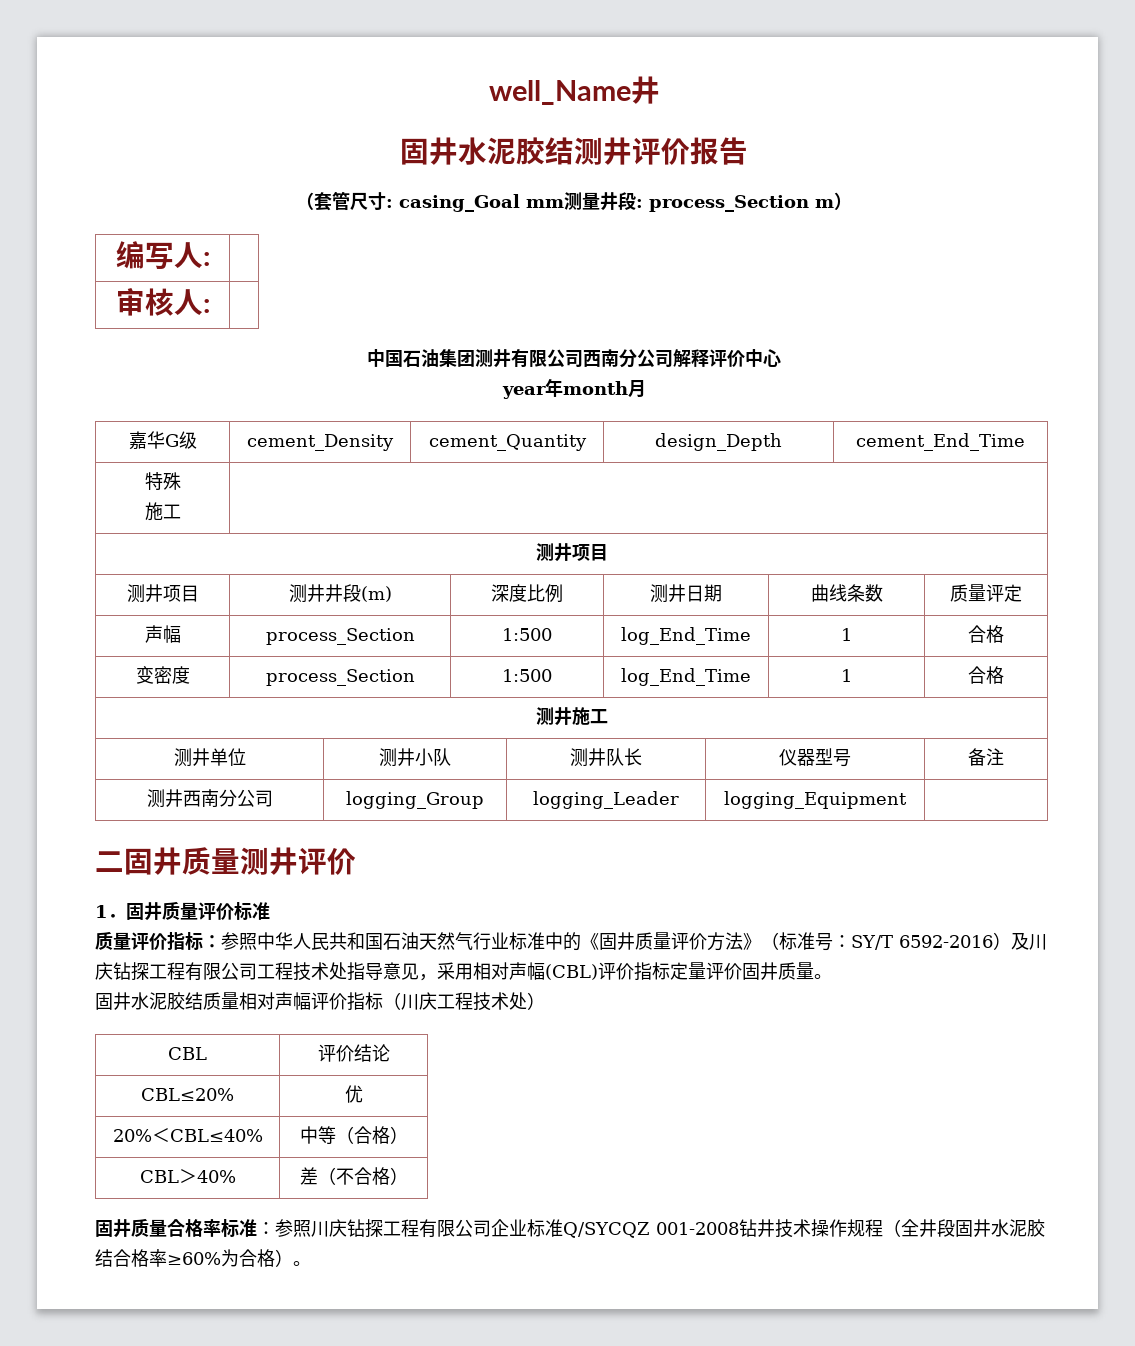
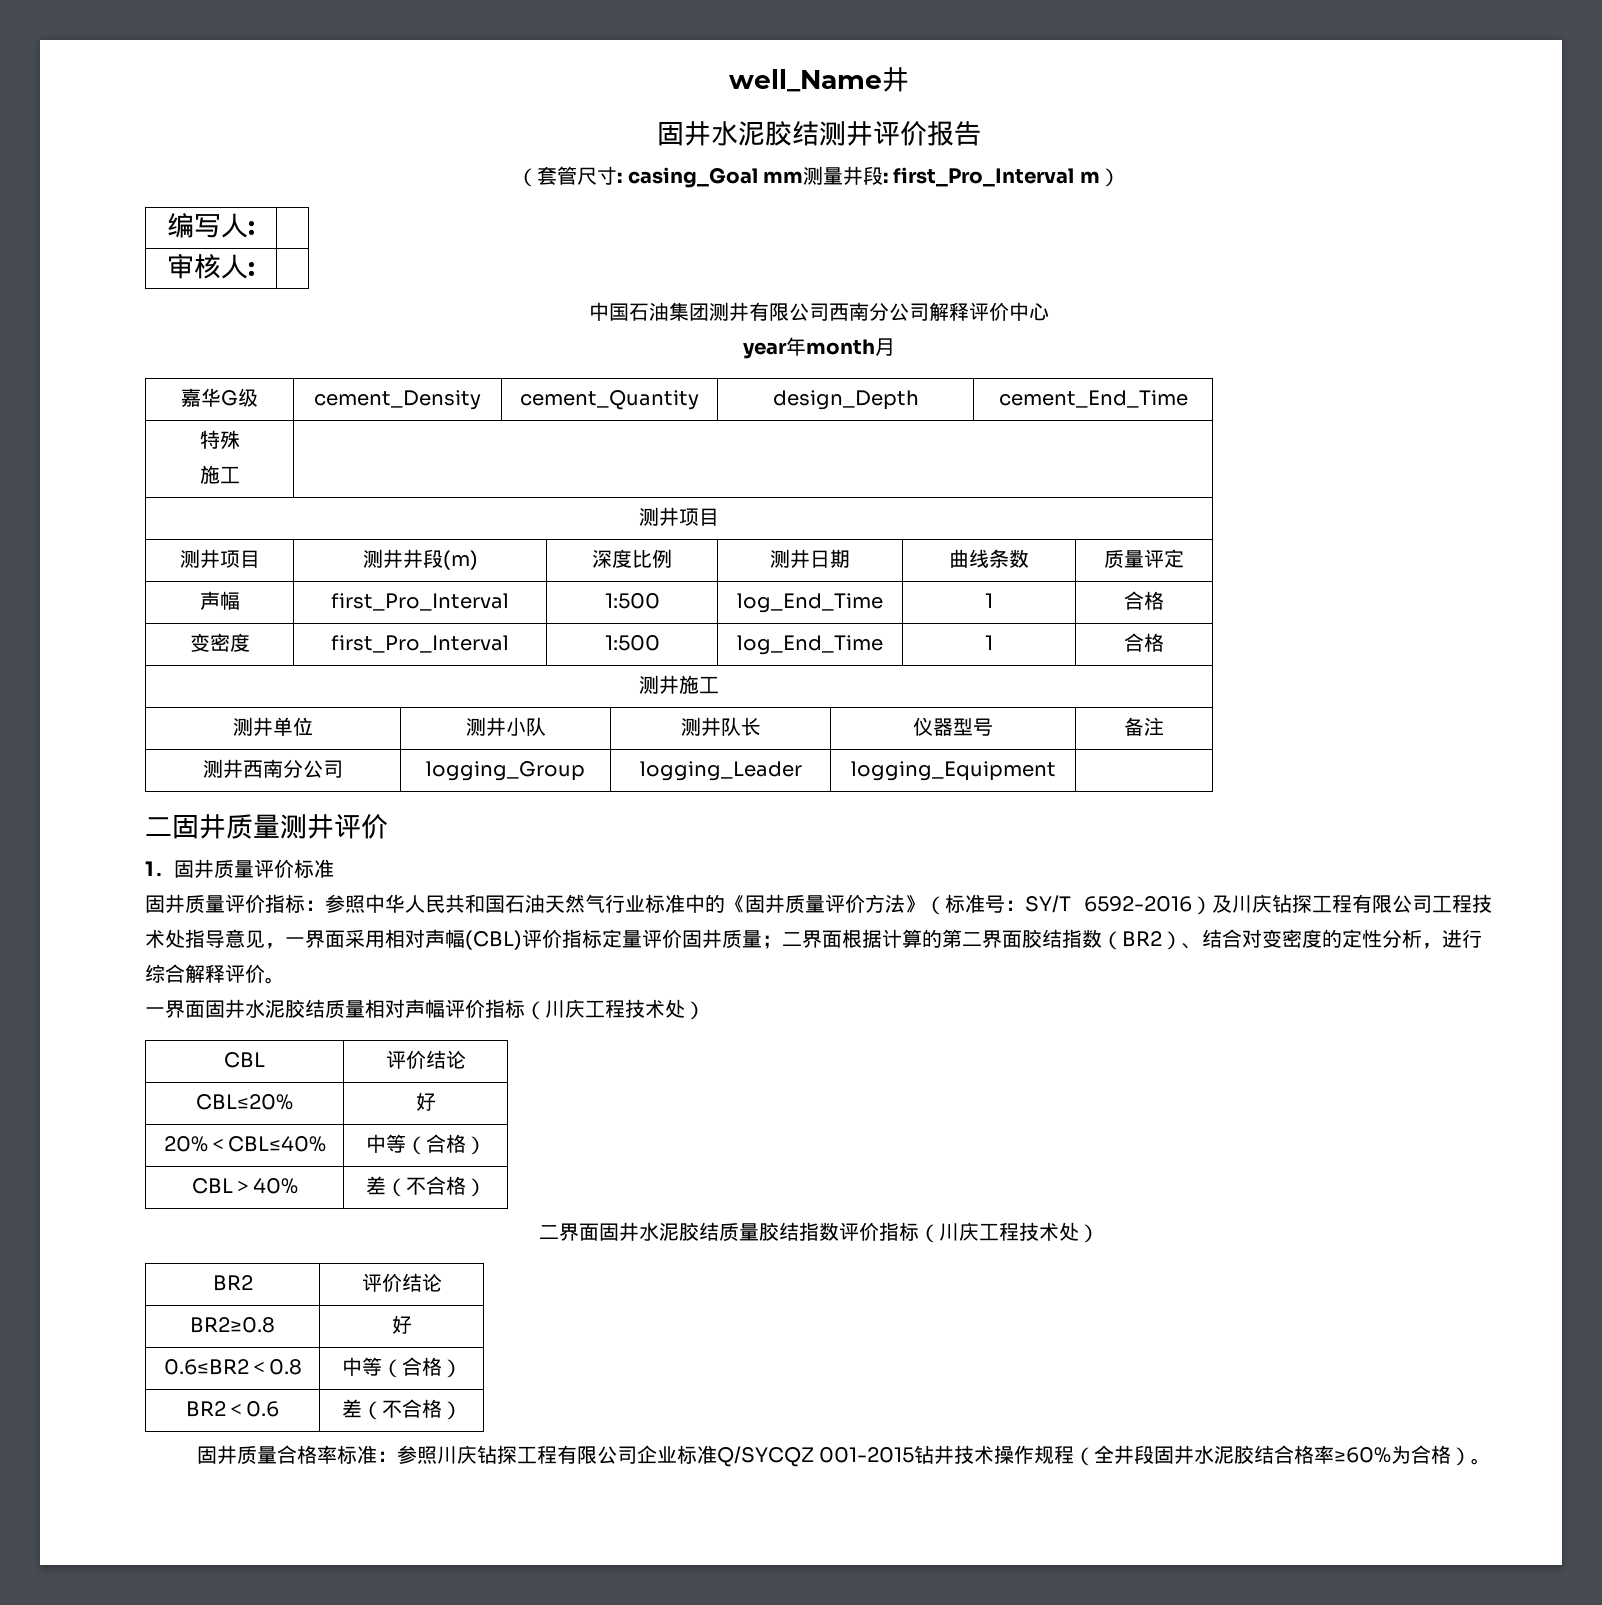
[649,195,809,212] process_Section -> [893,167,1075,187] first_Pro_Interval
[265,628,415,645] process_Section -> [331,593,509,611] first_Pro_Interval
[265,669,415,686] process_Section -> [331,635,509,653] first_Pro_Interval
(270, 911) none -> [145,894,185,913] 固井
(437, 977) none -> [285,930,345,948] 一界面
(814, 971) none -> [762,929,1482,950] [145,964,265,983] ；二界面根据计算的第二界面胶结指数（BR2）、结合对变密度的定性分析，进行综合解释评价
(832, 976) none -> [145,1000,205,1018] 一界面
[344,1085,363,1103] 优 -> [415,1092,436,1111] 好
(408, 1176) none -> [538,1222,1099,1243] [212,1275,253,1291] [361,1273,442,1292] [190,1317,275,1333] [391,1315,412,1334] [163,1359,302,1375] [341,1357,462,1378] [186,1401,279,1417] [341,1399,462,1420] // 二界面固井水泥胶结质量胶结指数评价指标（川庆工程技术处） // BR2 | 评价结论 // BR2≥0.8 | 好 // 0.6≤BR2＜0.8 | 中等（合格） // BR2＜0.6 | 差（不合格）
[656,1222,739,1235] 001-2008 -> [819,1447,915,1463] 001-2015

